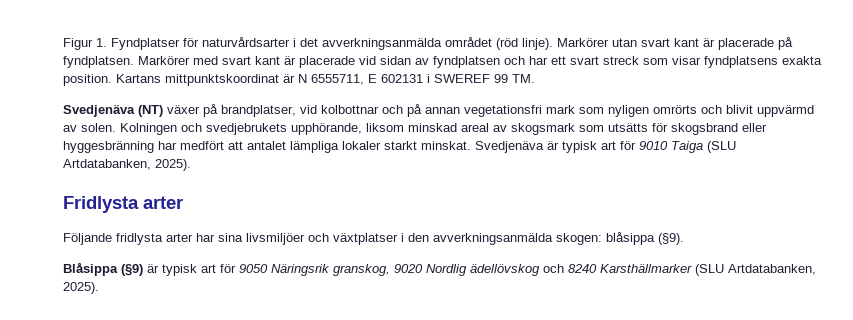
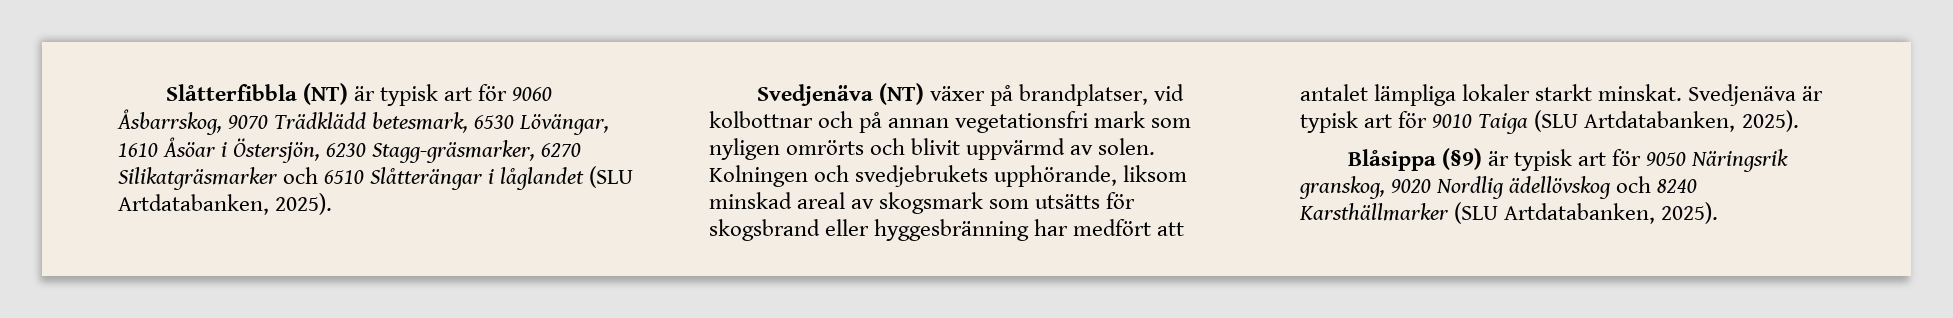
[63,37,793,50] [63,56,822,68] [63,74,535,86] Figur 1. Fyndplatser för naturvårdsarter i det avverkningsanmälda området (röd linje). Markörer utan svart kant är placerade på fyndplatsen. Markörer med svart kant är placerade vid sidan av fyndplatsen och har ett svart streck som visar fyndplatsens exakta position. Kartans mittpunktskoordinat är N 6555711, E 602131 i SWEREF 99 TM. -> [165,83,552,106] [117,109,610,135] [118,137,582,163] [118,166,634,190] [118,193,333,215] Slåtterfibbla (NT) är typisk art för 9060 Åsbarrskog, 9070 Trädklädd betesmark, 6530 Lövängar, 1610 Åsöar i Östersjön, 6230 Stagg-gräsmarker, 6270 Silikatgräsmarker och 6510 Slåtterängar i låglandet (SLU Artdatabanken, 2025).
[63,196,183,213] [63,232,684,245] // Fridlysta arter // Följande fridlysta arter har sina livsmiljöer och växtplatser i den avverkningsanmälda skogen: blåsippa (§9). -> (1799, 121) none

